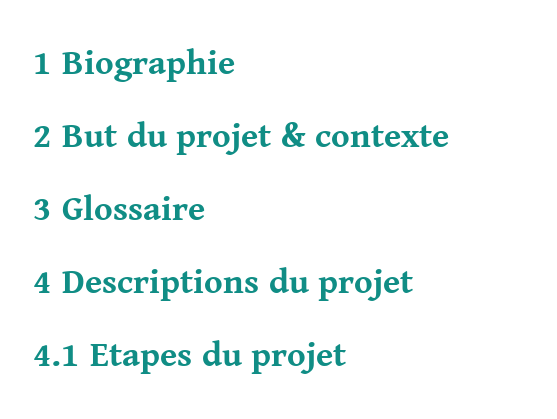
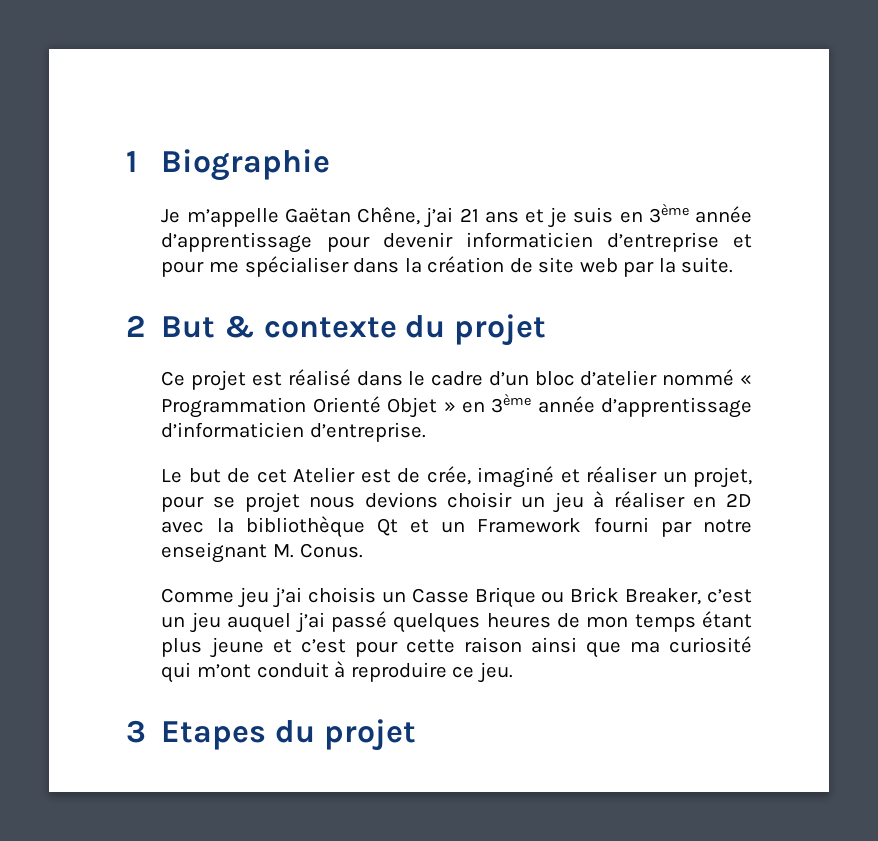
(236, 65) none -> [161,203,752,228] [161,232,752,253] [161,256,734,277] // Je m’appelle Gaëtan Chêne, j’ai 21 ans et je suis en 3ème année d’apprentissage pour devenir informaticien d’entreprise et pour me spécialiser dans la création de site web par la suite.
[126,121,450,155] [33,194,206,220] [33,267,414,301] [33,345,79,366] du projet & contexte // 3 Glossaire // 4 Descriptions du projet // 4.1 -> [224,314,547,346] [161,369,752,391] [161,393,752,418] [161,422,427,442] [161,466,752,488] [161,491,753,513] [161,516,752,538] [161,542,363,563] [161,587,752,608] [161,611,752,633] [161,636,752,658] [161,661,513,683] [126,720,146,743] & contexte du projet // Ce projet est réalisé dans le cadre d’un bloc d’atelier nommé « Programmation Orienté Objet » en 3ème année d’apprentissage d’informaticien d’entreprise. // Le but de cet Atelier est de crée, imaginé et réaliser un projet, pour se projet nous devions choisir un jeu à réaliser en 2D avec la bibliothèque Qt et un Framework fourni par notre enseignant M. Conus. // Comme jeu j’ai choisis un Casse Brique ou Brick Breaker, c’est un jeu auquel j’ai passé quelques heures de mon temps étant plus jeune et c’est pour cette raison ainsi que ma curiosité qui m’ont conduit à reproduire ce jeu. // 3

